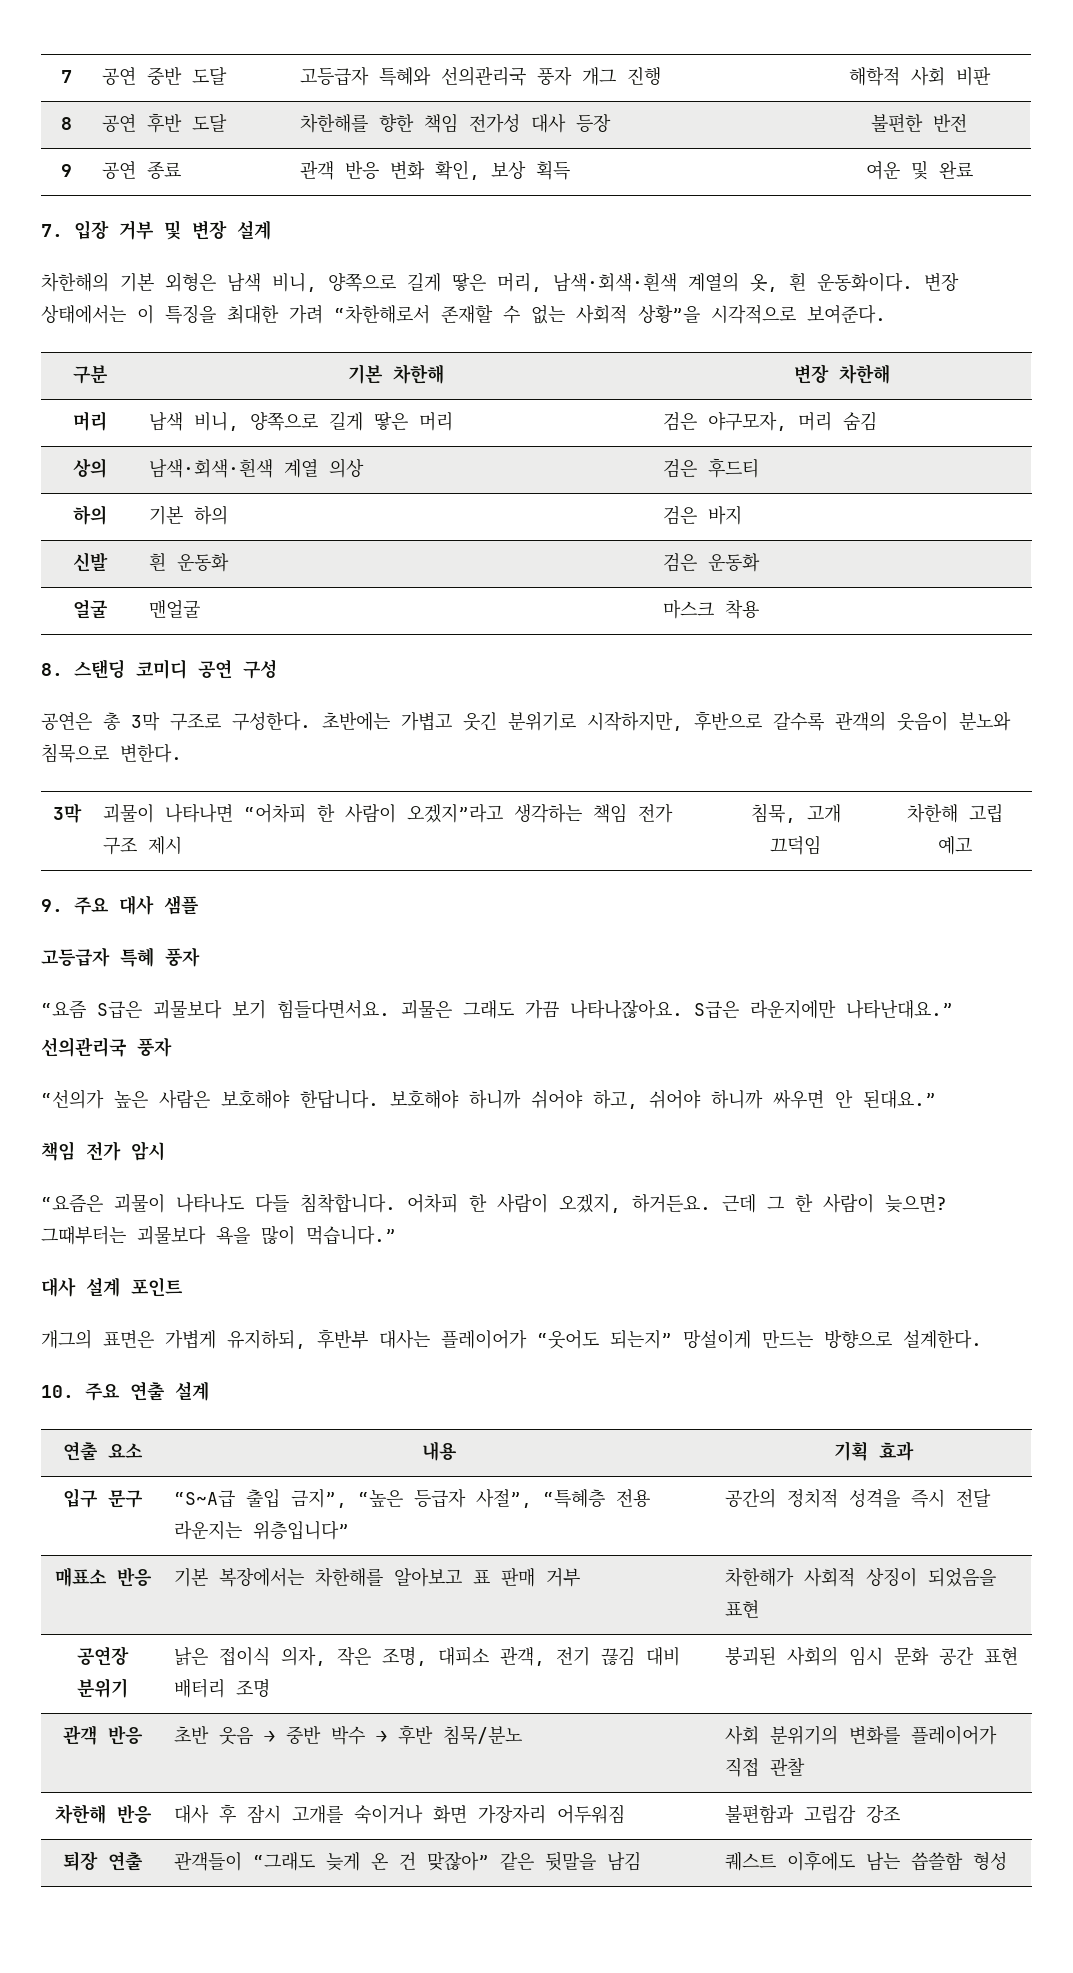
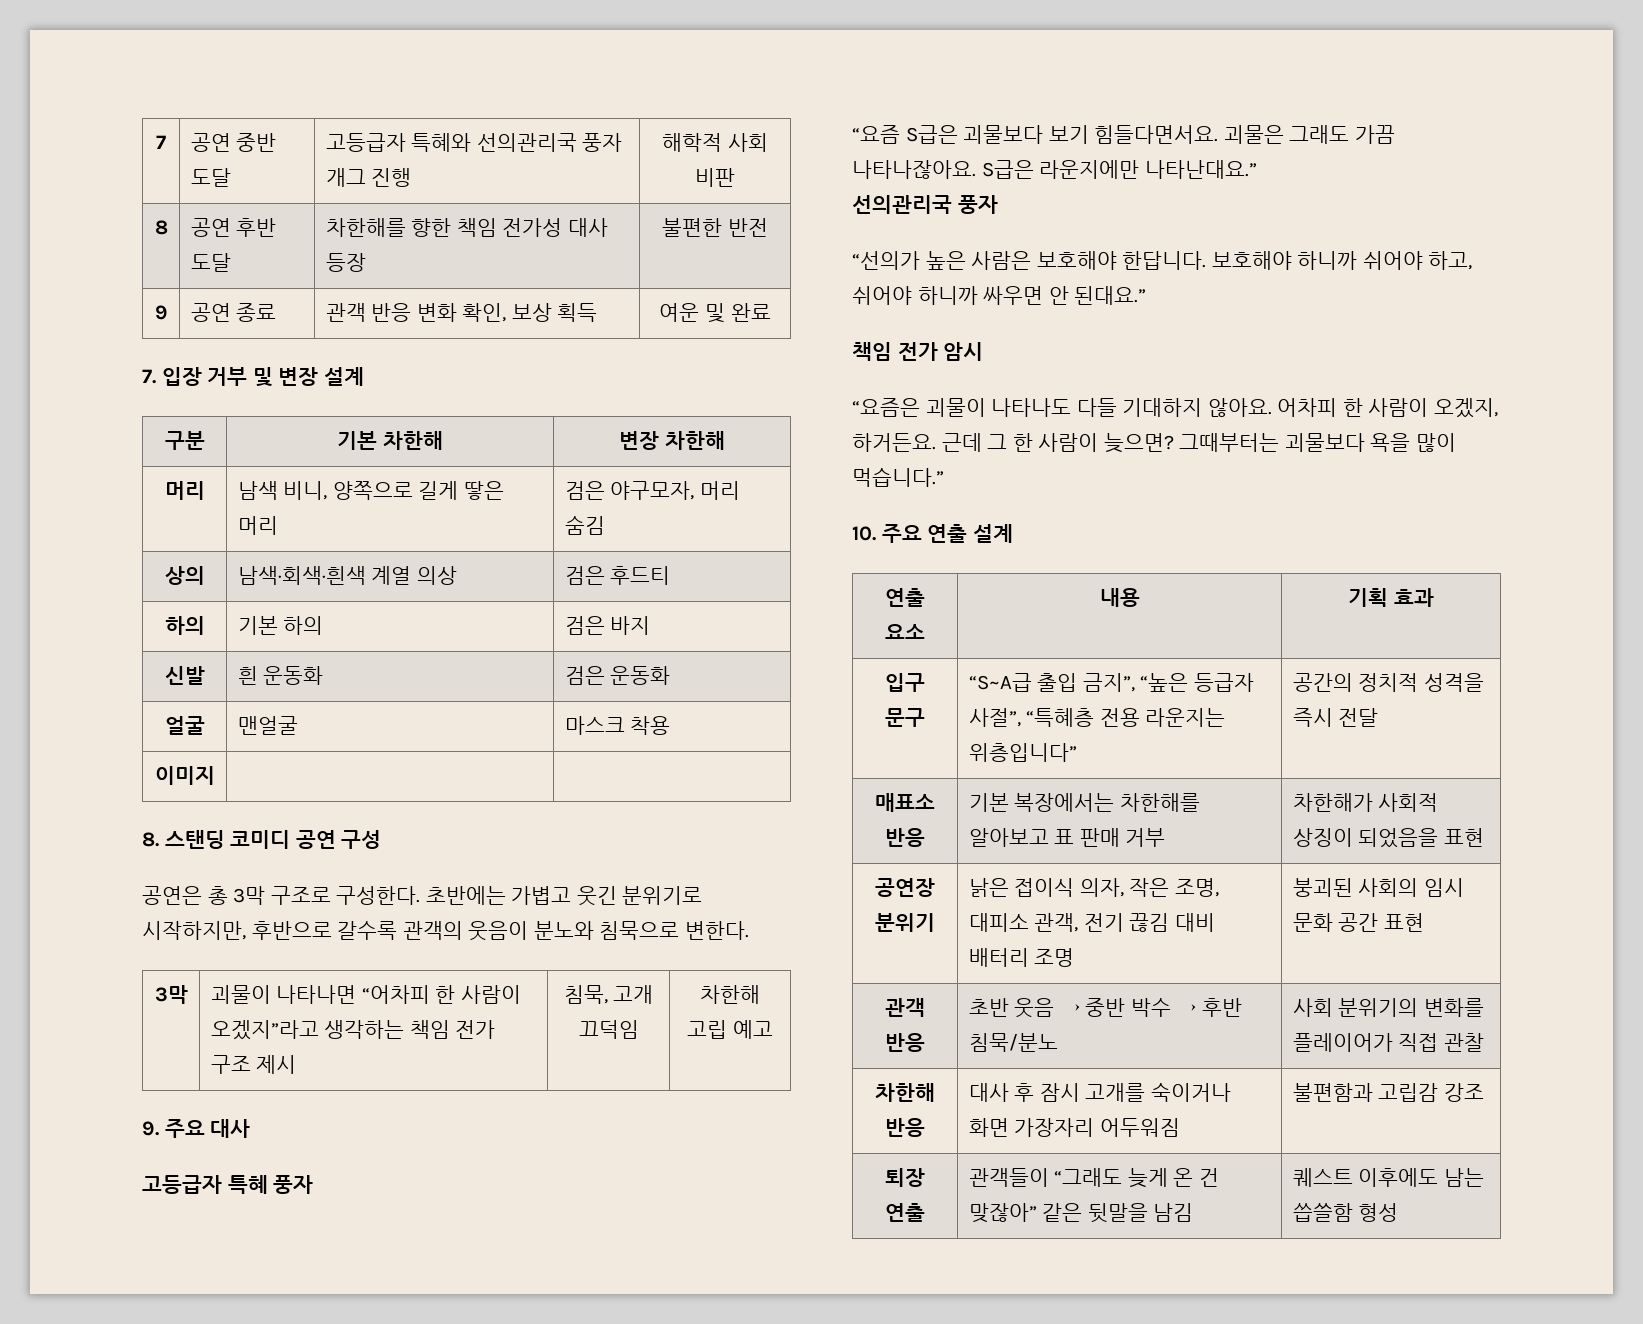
[41,272,959,292] [41,304,886,324] // 차한해의 기본 외형은 남색 비니, 양쪽으로 길게 땋은 머리, 남색·회색·흰색 계열의 옷, 흰 운동화이다. 변장 상태에서는 이 특징을 최대한 가려 “차한해로서 존재할 수 없는 사회적 상황”을 시각적으로 보여준다. -> (364, 376) none
(760, 609) none -> [154,766,215,785] // 이미지 | |
[164,895,199,915] 샘플 -> (251, 1128) none
[300,1193,396,1213] 침착합니다. -> [1122,398,1272,417] 기대하지 않아요.
[41,1277,183,1297] [41,1329,982,1349] // 대사 설계 포인트 // 개그의 표면은 가볍게 유지하되, 후반부 대사는 플레이어가 “웃어도 되는지” 망설이게 만드는 방향으로 설계한다. -> (944, 477) none

